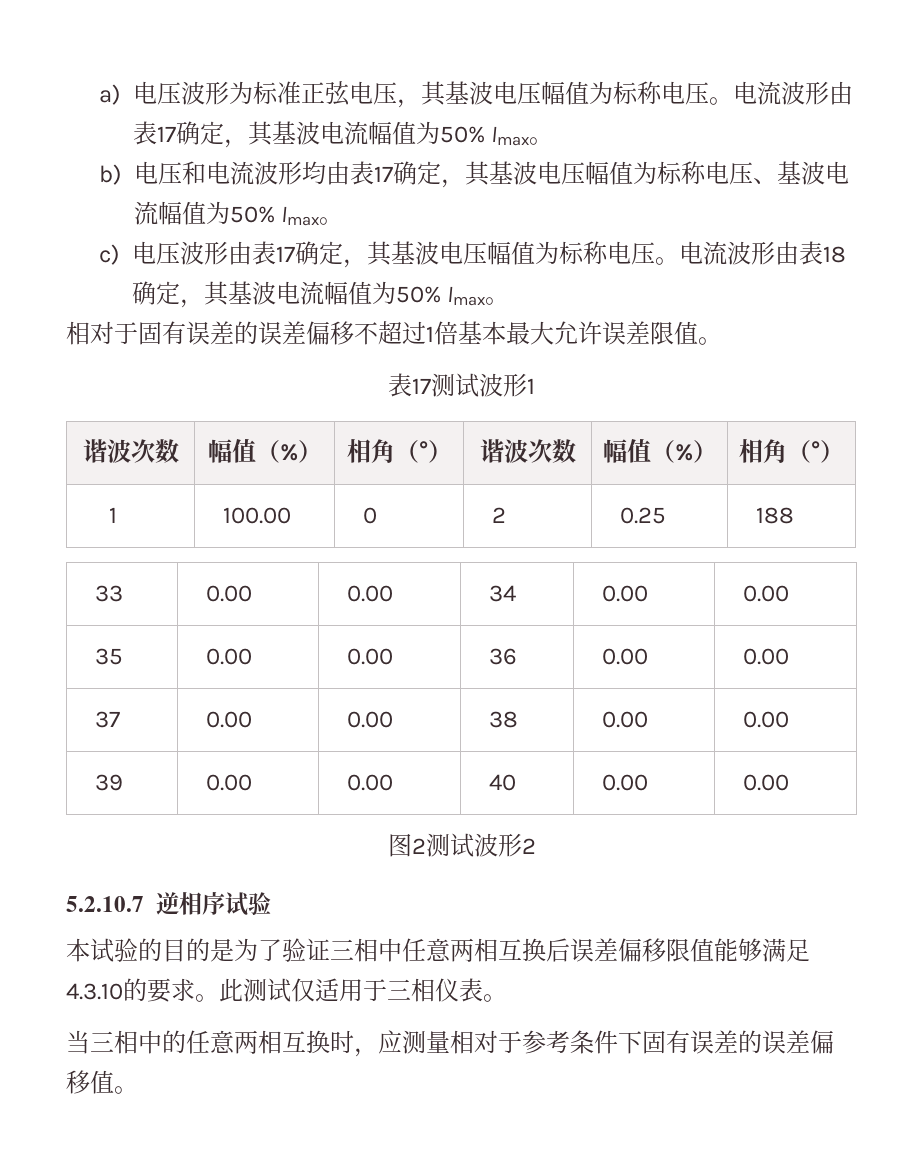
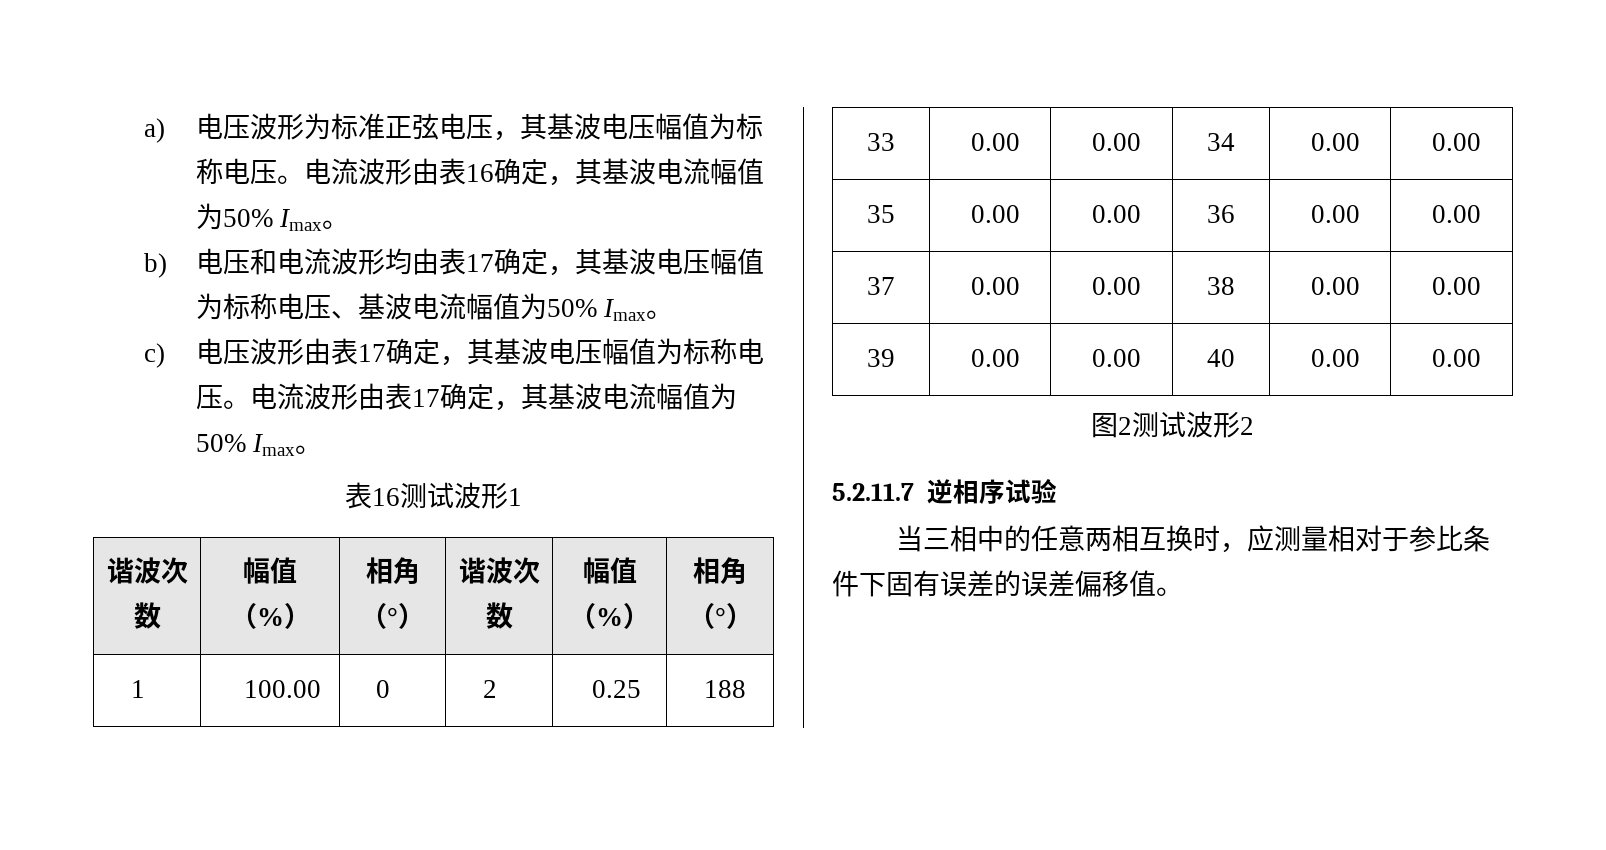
[156,126,176,142] 17 -> [465,164,494,182] 16
[822,246,846,263] [131,281,510,308] [66,321,722,345] [388,373,431,397] 18确定，其基波电流幅值为50% Imax。 // 相对于固有误差的误差偏移不超过1倍基本最大允许误差限值。 // 表17 -> [411,383,737,411] [195,434,322,456] [345,482,400,509] 17确定，其基波电流幅值为50% Imax。 // 表16
[66,896,144,912] 5.2.10.7 -> [832,483,914,501] 5.2.11.7
[66,938,810,962] [66,978,507,1003] // 本试验的目的是为了验证三相中任意两相互换后误差偏移限值能够满足4.3.10的要求。此测试仅适用于三相仪表。 -> (1058, 491) none
[546,1030,570,1053] 考 -> [1435,525,1463,551] 比

